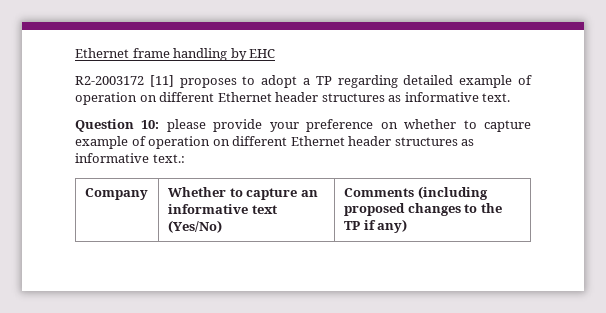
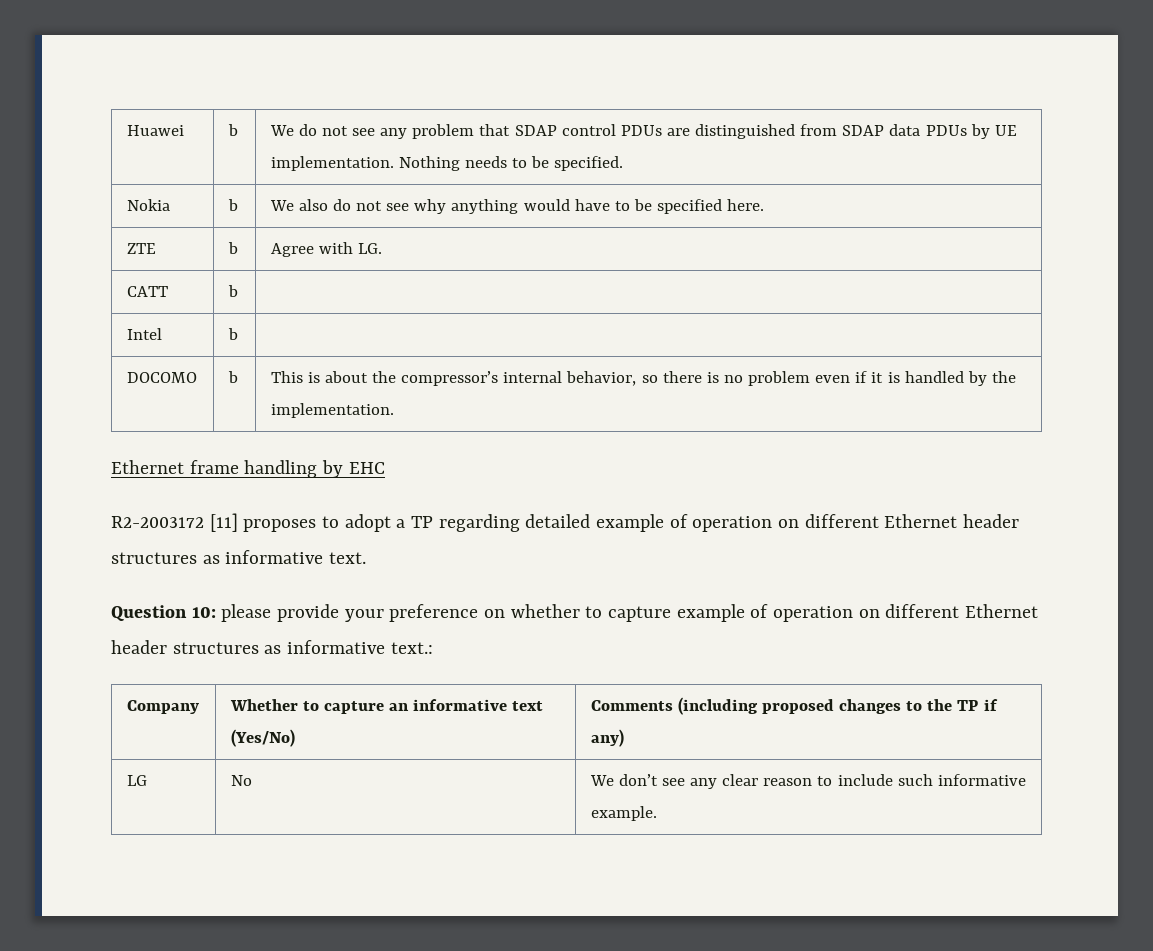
(75, 53) none -> [126,125,184,136] [227,124,238,136] [269,124,1017,139] [270,156,624,171] [126,199,170,211] [227,199,238,211] [269,199,765,214] [126,243,156,254] [227,242,238,254] [270,242,382,257] [126,286,168,297] [227,285,238,297] [126,328,162,340] [227,328,238,340] [126,372,197,383] [227,371,238,383] [270,371,1016,386] [270,403,394,418] Huawei | b | We do not see any problem that SDAP control PDUs are distinguished from SDAP data PDUs by UE implementation. Nothing needs to be specified. // Nokia | b | We also do not see why anything would have to be specified here. // ZTE | b | Agree with LG. // CATT | b | // Intel | b | // DOCOMO | b | This is about the compressor’s internal behavior, so there is no problem even if it is handled by the implementation. //
(408, 226) none -> [126,775,147,786] [230,775,252,786] [589,774,1026,789] [590,806,657,821] // LG | No | We don’t see any clear reason to include such informative example.

